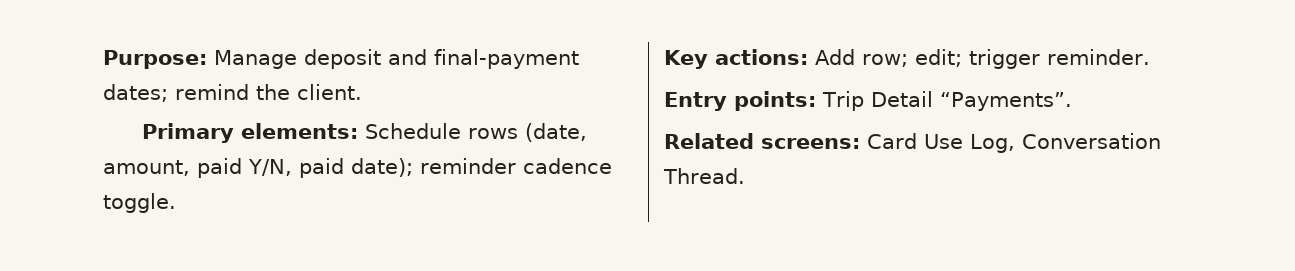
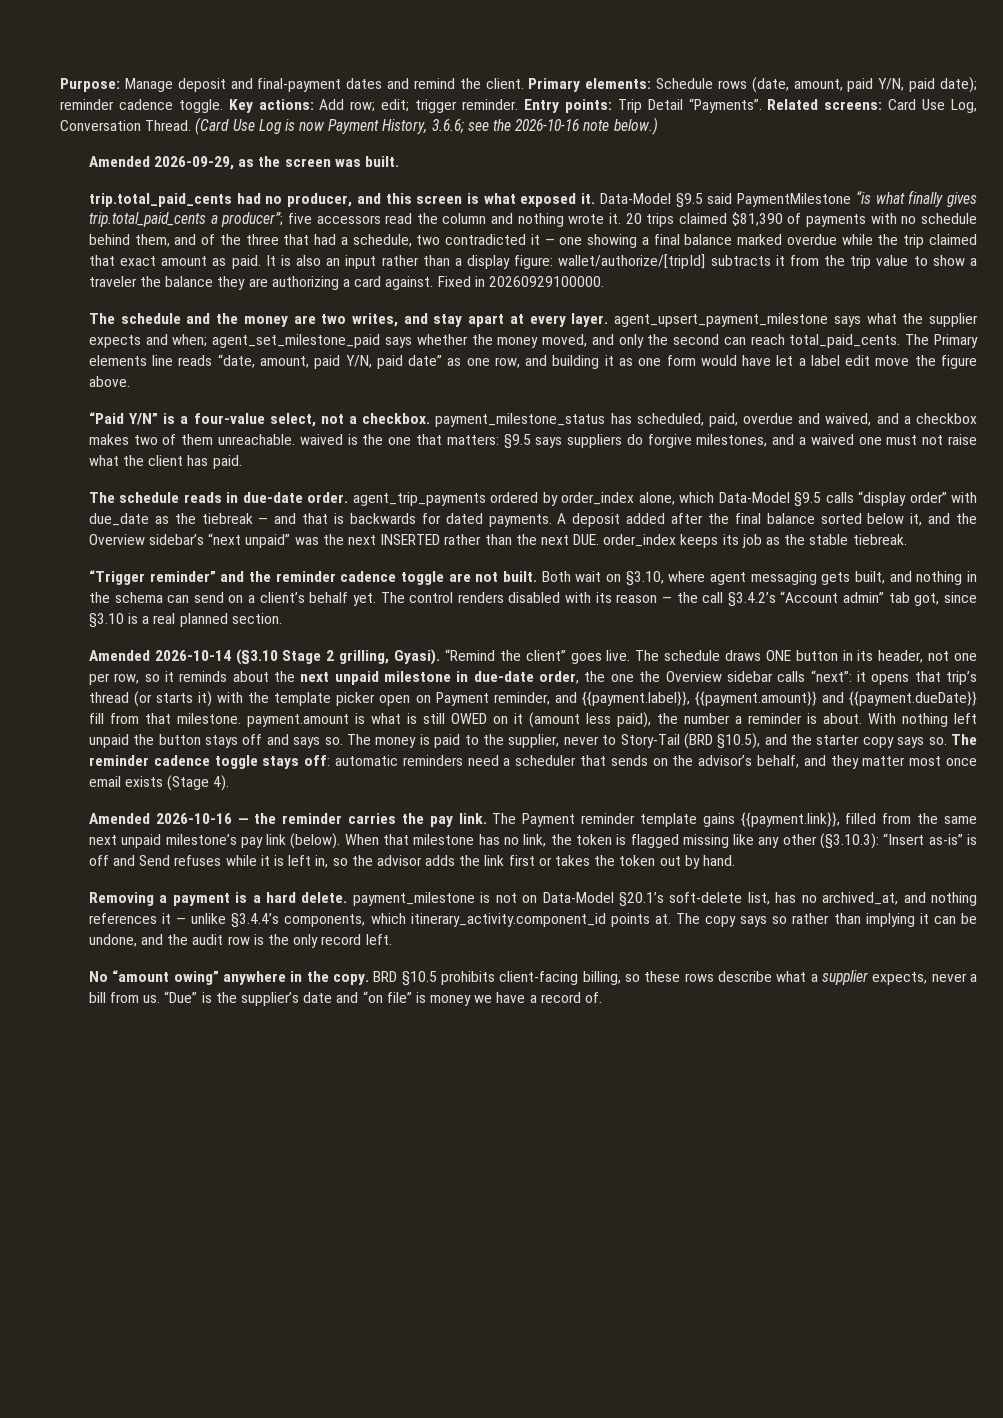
[103,84,168,102] dates; -> [346,78,410,89] dates and
(362, 92) // -> (524, 83) none
(176, 203) // -> (223, 106) none
(1150, 57) // -> (519, 104) none
(1072, 101) // -> (762, 105) none
(745, 176) none -> [195,117,658,135] [88,156,399,170] [88,190,977,208] [88,212,977,227] [88,234,978,248] [88,254,977,269] [88,276,604,290] [88,313,978,327] [88,334,978,348] [88,354,978,369] [88,376,130,387] [88,412,978,427] [88,434,977,449] [88,455,242,469] [88,491,978,507] [88,513,977,527] [88,533,907,548] [88,570,978,586] [88,591,978,607] [88,613,282,628] [88,649,977,665] [88,670,977,685] [88,691,977,707] [88,712,978,728] [88,733,977,749] [88,755,977,769] [88,775,230,791] [88,812,977,827] [88,833,977,849] [88,855,735,869] [88,892,978,907] [88,913,977,928] [88,934,392,948] [88,970,977,986] [88,991,603,1006] (Card Use Log is now Payment History, 3.6.6; see the 2026-10-16 note below.) // Amended 2026-09-29, as the screen was built. // trip.total_paid_cents had no producer, and this screen is what exposed it. Data-Model §9.5 said PaymentMilestone “is what finally gives trip.total_paid_cents a producer”; five accessors read the column and nothing wrote it. 20 trips claimed $81,390 of payments with no schedule behind them, and of the three that had a schedule, two contradicted it — one showing a final balance marked overdue while the trip claimed that exact amount as paid. It is also an input rather than a display figure: wallet/authorize/[tripId] subtracts it from the trip value to show a traveler the balance they are authorizing a card against. Fixed in 20260929100000. // The schedule and the money are two writes, and stay apart at every layer. agent_upsert_payment_milestone says what the supplier expects and when; agent_set_milestone_paid says whether the money moved, and only the second can reach total_paid_cents. The Primary elements line reads “date, amount, paid Y/N, paid date” as one row, and building it as one form would have let a label edit move the figure above. // “Paid Y/N” is a four-value select, not a checkbox. payment_milestone_status has scheduled, paid, overdue and waived, and a checkbox makes two of them unreachable. waived is the one that matters: §9.5 says suppliers do forgive milestones, and a waived one must not raise what the client has paid. // The schedule reads in due-date order. agent_trip_payments ordered by order_index alone, which Data-Model §9.5 calls “display order” with due_date as the tiebreak — and that is backwards for dated payments. A deposit added after the final balance sorted below it, and the Overview sidebar’s “next unpaid” was the next INSERTED rather than the next DUE. order_index keeps its job as the stable tiebreak. // “Trigger reminder” and the reminder cadence toggle are not built. Both wait on §3.10, where agent messaging gets built, and nothing in the schema can send on a client’s behalf yet. The control renders disabled with its reason — the call §3.4.2’s “Account admin” tab got, since §3.10 is a real planned section. // Amended 2026-10-14 (§3.10 Stage 2 grilling, Gyasi). “Remind the client” goes live. The schedule draws ONE button in its header, not one per row, so it reminds about the next unpaid milestone in due-date order, the one the Overview sidebar calls “next”: it opens that trip’s thread (or starts it) with the template picker open on Payment reminder, and {{payment.label}}, {{payment.amount}} and {{payment.dueDate}} fill from that milestone. payment.amount is what is still OWED on it (amount less paid), the number a reminder is about. With nothing left unpaid the button stays off and says so. The money is paid to the supplier, never to Story-Tail (BRD §10.5), and the starter copy says so. The reminder cadence toggle stays off: automatic reminders need a scheduler that sends on the advisor’s behalf, and they matter most once email exists (Stage 4). // Amended 2026-10-16 — the reminder carries the pay link. The Payment reminder template gains {{payment.link}}, filled from the same next unpaid milestone’s pay link (below). When that milestone has no link, the token is flagged missing like any other (§3.10.3): “Insert as-is” is off and Send refuses while it is left in, so the advisor adds the link first or takes the token out by hand. // Removing a payment is a hard delete. payment_milestone is not on Data-Model §20.1’s soft-delete list, has no archived_at, and nothing references it — unlike §3.4.4’s components, which itinerary_activity.component_id points at. The copy says so rather than implying it can be undone, and the audit row is the only record left. // No “amount owing” anywhere in the copy. BRD §10.5 prohibits client-facing billing, so these rows describe what a supplier expects, never a bill from us. “Due” is the supplier’s date and “on file” is money we have a record of.

